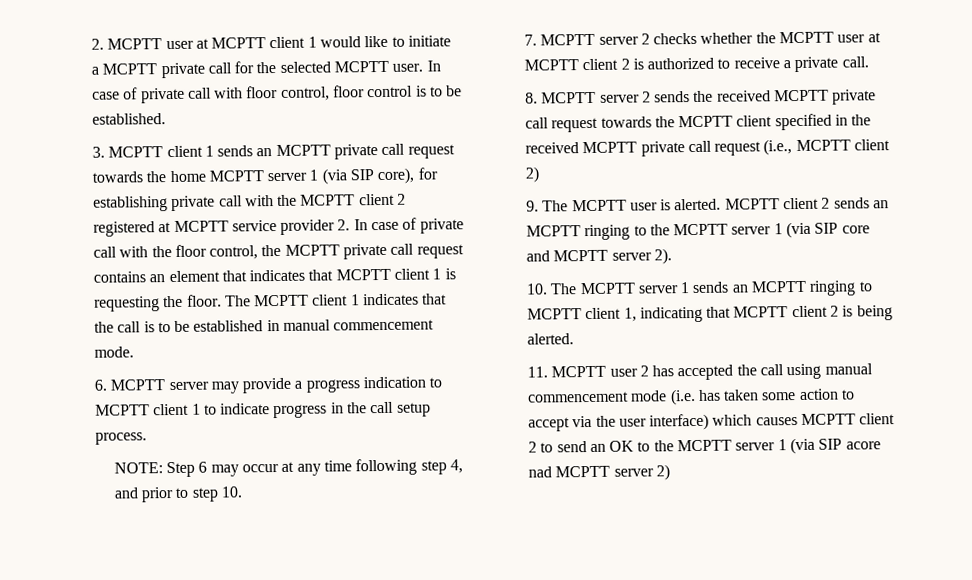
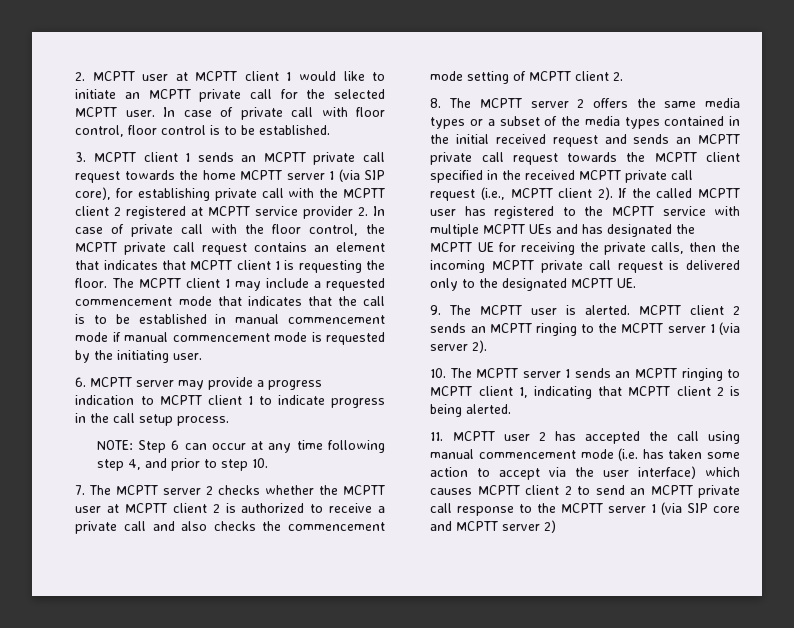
[90,66,99,75] a -> [125,92,141,99] an
(360, 300) none -> [234,278,385,291] [75,296,242,306] may include a requested commencement mode that
[93,346,134,358] mode. -> [75,332,385,345] [75,350,203,363] mode if manual commencement mode is requested by the initiating user.
[210,464,239,477] may -> [184,443,207,450] can
(537, 40) none -> [89,485,112,495] The
[841,56,869,68] call. -> [124,521,385,531] [430,71,624,84] call and also checks the commencement mode setting of MCPTT client 2.
[541,90,771,104] MCPTT server 2 sends the received -> [449,98,740,108] [430,116,740,129] [430,134,692,147] The MCPTT server 2 offers the same media types or a subset of the media types contained in the initial received request and sends an
[524,166,539,183] 2) -> [597,187,740,200] [430,206,740,219] [430,224,696,237] [430,242,740,255] [430,260,740,273] [430,278,637,291] 2). If the called MCPTT user has registered to the MCPTT service with multiple MCPTT UEs and has designated the MCPTT UE for receiving the private calls, then the incoming MCPTT private call request is delivered only to the designated MCPTT UE.
[814,222,870,234] [525,249,609,262] SIP core and MCPTT -> (740, 328) none
[609,437,881,455] [527,466,552,478] OK to the MCPTT server 1 (via SIP acore nad -> [650,485,740,498] [430,502,740,516] [430,521,453,531] MCPTT private call response to the MCPTT server 1 (via SIP core and

